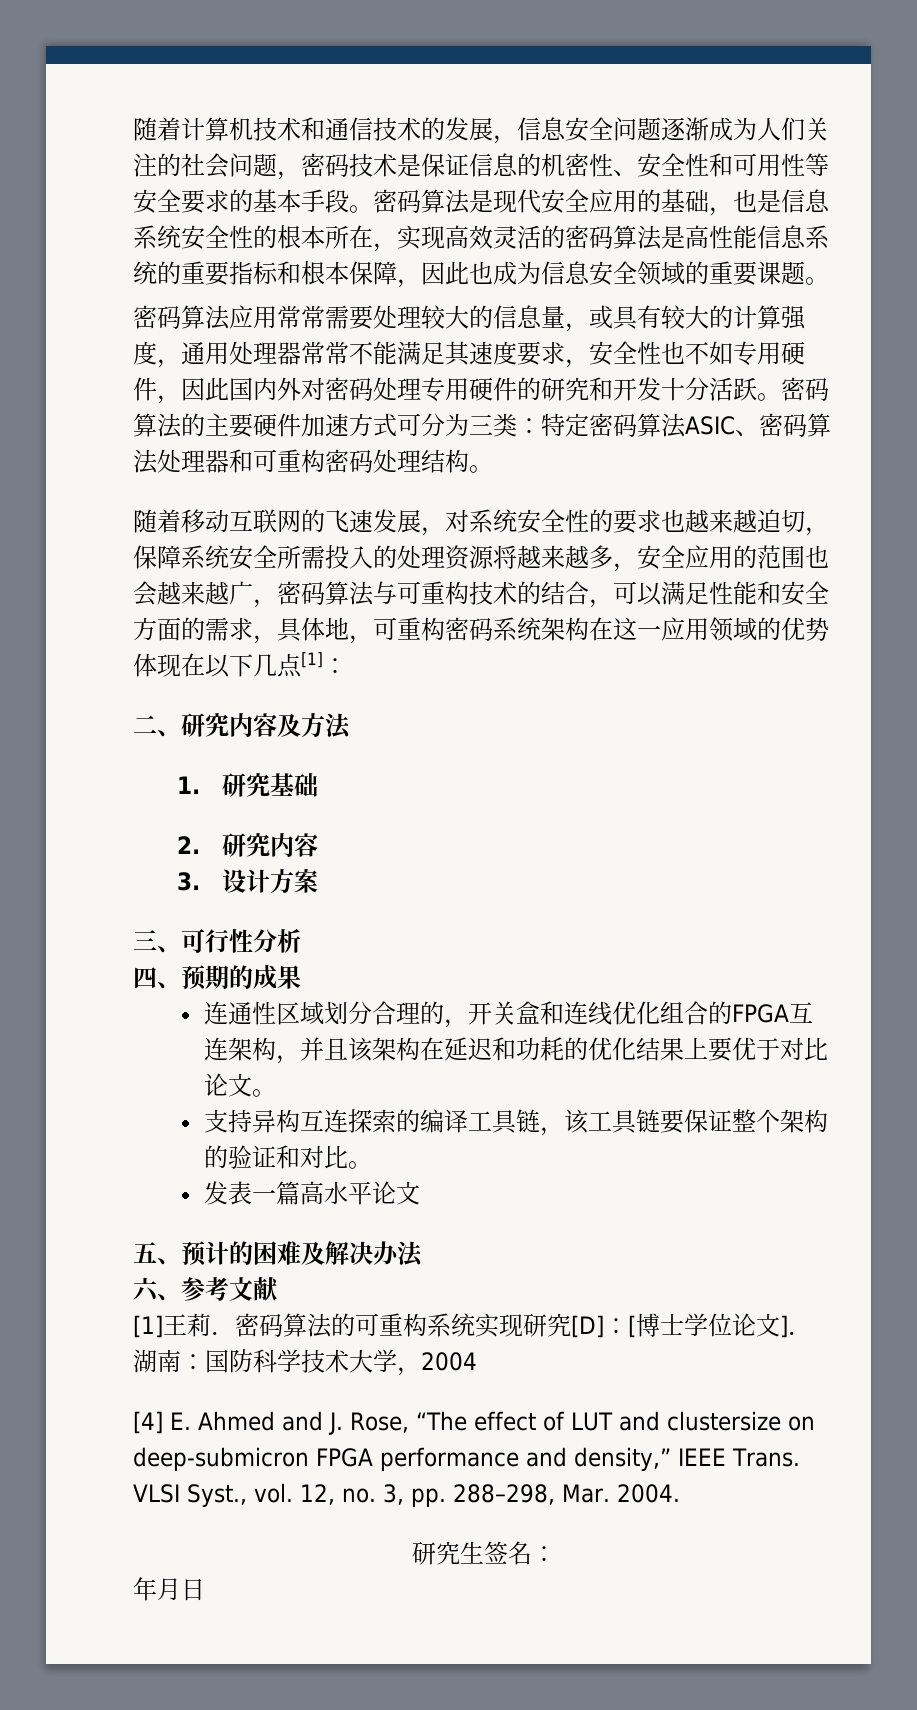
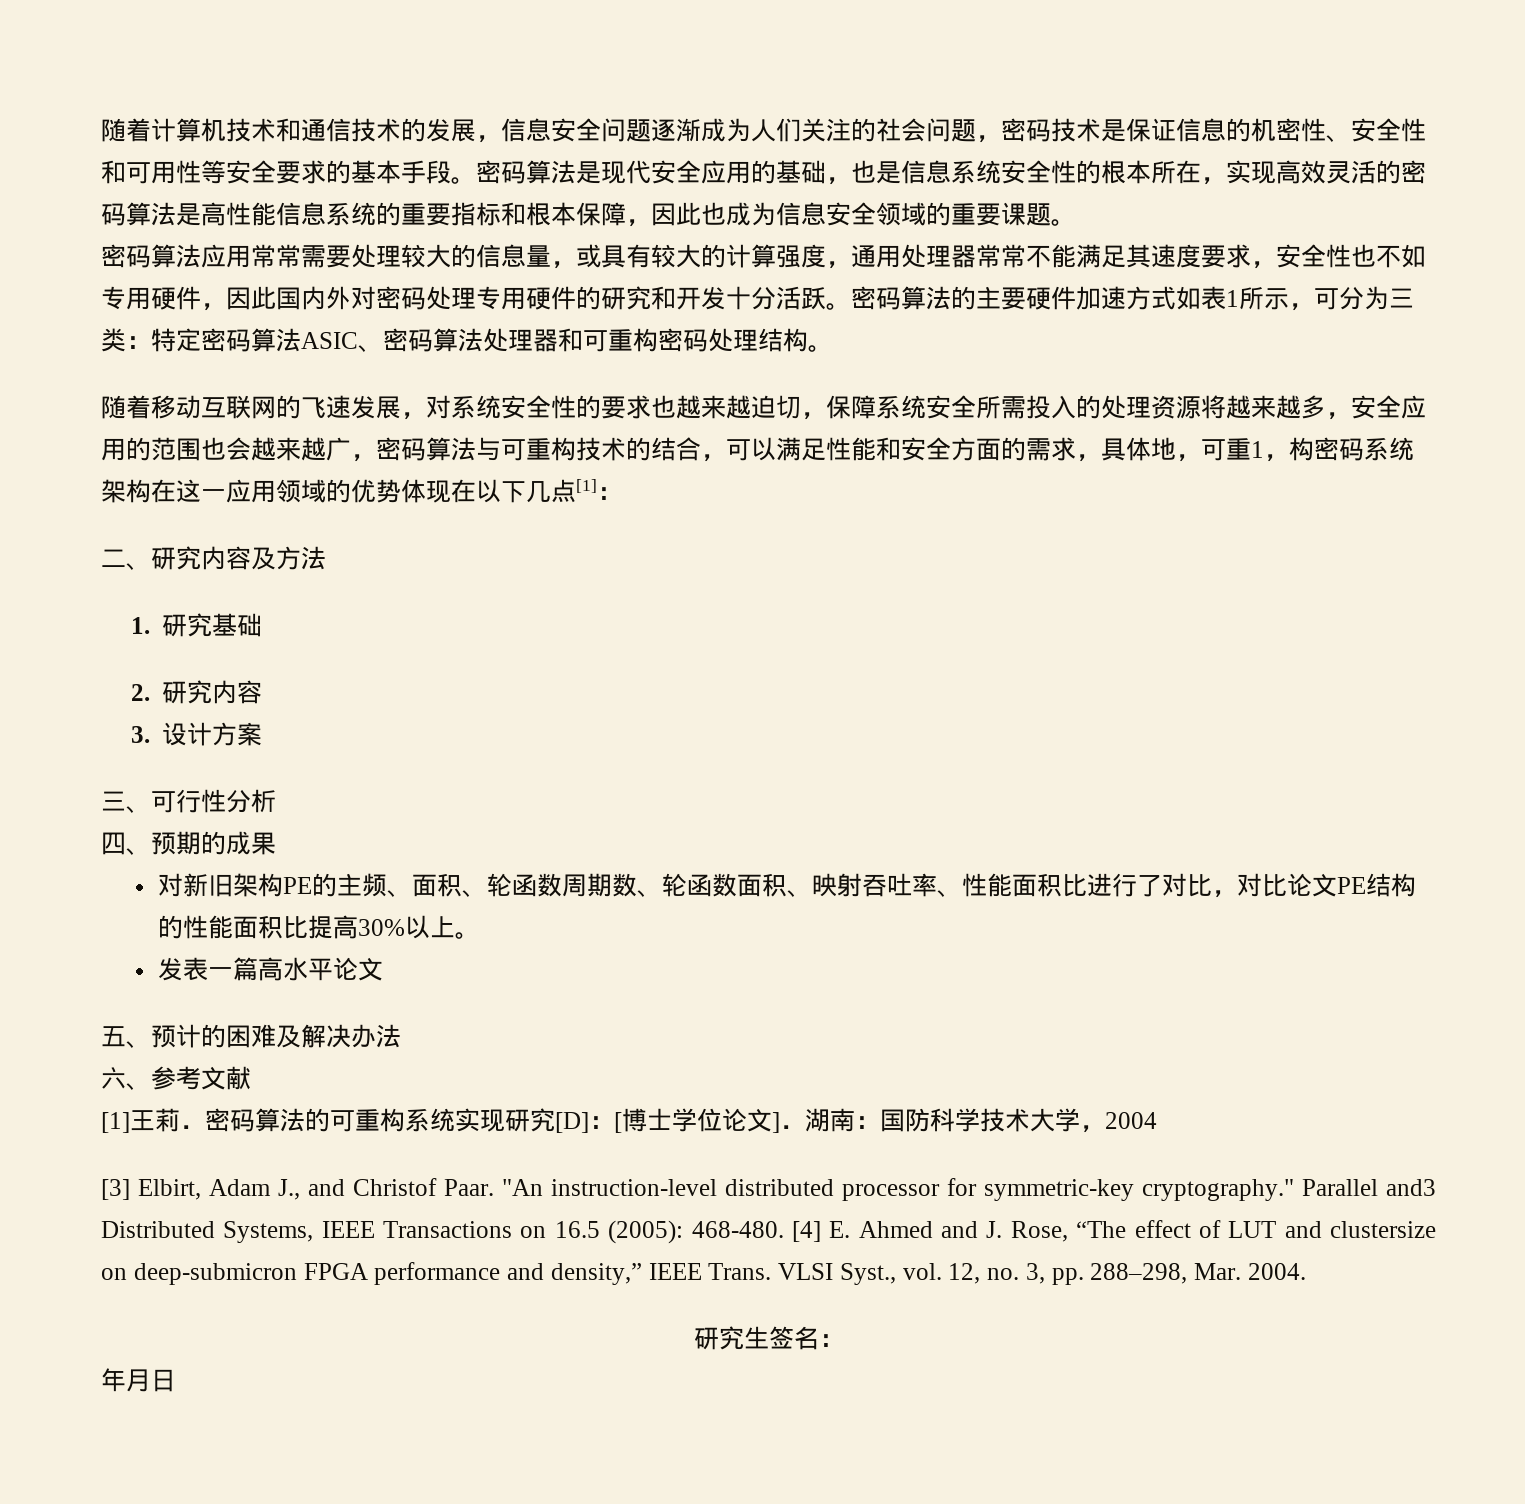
(397, 425) none -> [1176,286,1314,311] 如表1所示，
(421, 628) none -> [1251,441,1289,462] 1，
[203,1001,813,1028] [203,1037,828,1064] [203,1073,276,1097] [203,1109,828,1136] [203,1145,348,1169] 连通性区域划分合理的，开关盒和连线优化组合的FPGA互连架构，并且该架构在延迟和功耗的优化结果上要优于对比论文。 // 支持异构互连探索的编译工具链，该工具链要保证整个架构的验证和对比 -> [158,873,1417,898] [158,915,456,939] 对新旧架构PE的主频、面积、轮函数周期数、轮函数面积、映射吞吐率、性能面积比进行了对比，对比论文PE结构的性能面积比提高30%以上
(477, 1361) none -> [101,1178,1436,1201] [101,1220,784,1244] [3] Elbirt, Adam J., and Christof Paar. "An instruction-level distributed processor for symmetric-key cryptography." Parallel and3 Distributed Systems, IEEE Transactions on 16.5 (2005): 468-480.

